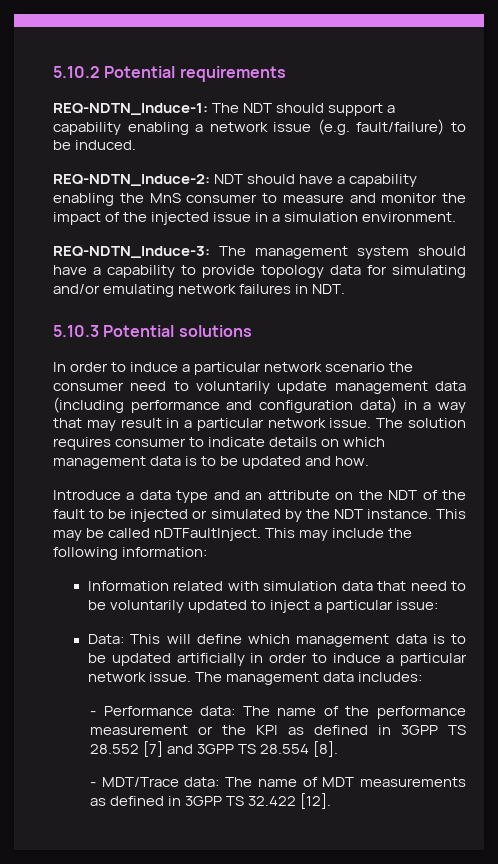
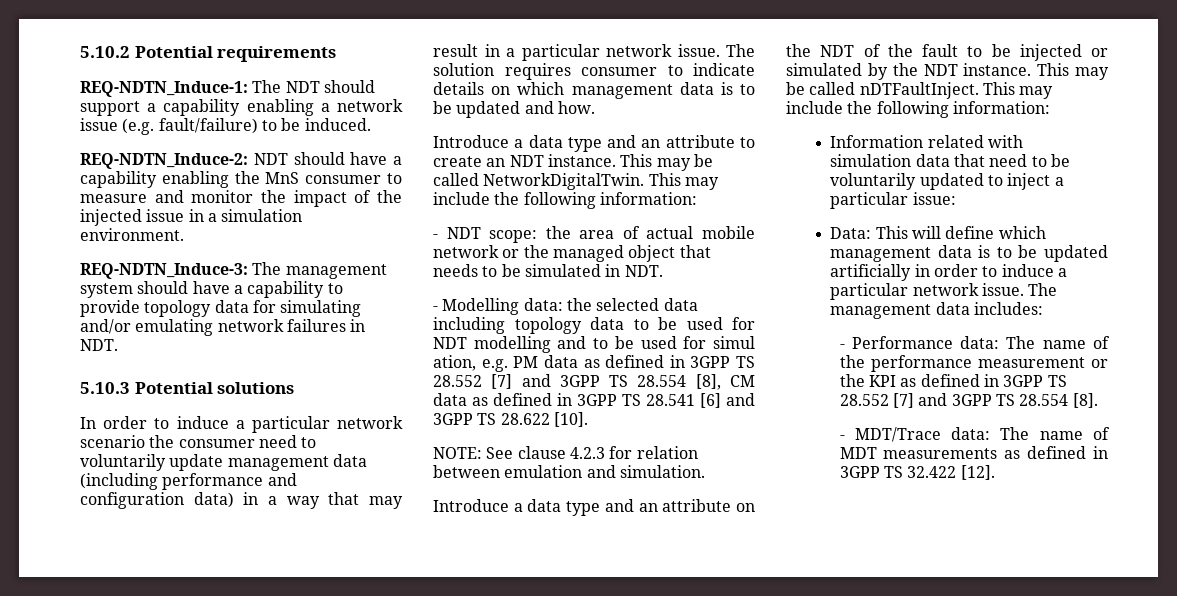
(370, 461) none -> [433,135,755,152] [433,154,713,171] [433,173,719,190] [433,192,697,209] [433,226,755,243] [433,245,711,262] [433,264,663,277] [433,298,698,315] [433,317,755,334] [433,336,755,353] [433,355,755,372] [433,374,755,390] [433,393,755,408] [433,412,588,427] [433,446,698,459] [433,465,705,478] // Introduce a data type and an attribute to create an NDT instance. This may be called NetworkDigitalTwin. This may include the following information: // - NDT scope: the area of actual mobile network or the managed object that needs to be simulated in NDT. // - Modelling data: the selected data including topology data to be used for NDT modelling and to be used for simul ation, e.g. PM data as defined in 3GPP TS 28.552 [7] and 3GPP TS 28.554 [8], CM data as defined in 3GPP TS 28.541 [6] and 3GPP TS 28.622 [10]. // NOTE: See clause 4.2.3 for relation between emulation and simulation.

